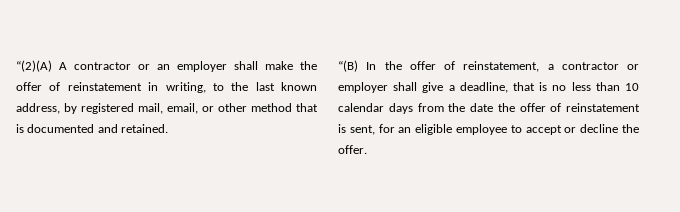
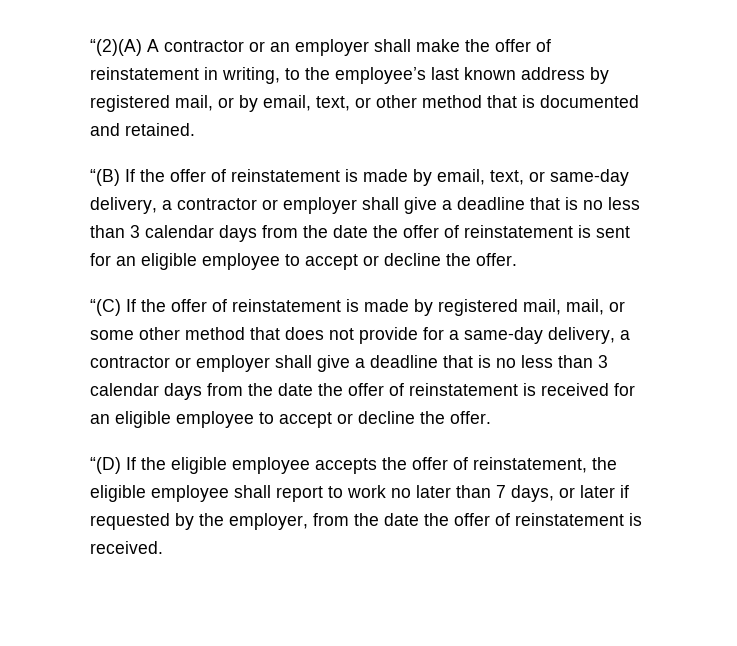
(249, 86) none -> [335,67,426,84] employee’s
[16,103,198,114] address, by registered mail, email, -> [521,67,609,84] [90,95,350,112] address by registered mail, or by email, text,
[366,61,639,72] [338,82,639,93] In the offer of reinstatement, a contractor or employer shall give a deadline, that is no less than 10 -> [125,169,629,186] [90,197,640,214] [90,225,140,238] If the offer of reinstatement is made by email, text, or same-day delivery, a contractor or employer shall give a deadline that is no less than 3
[349,125,375,135] sent, -> [596,226,630,238] sent
(367, 149) none -> [90,299,625,316] [90,327,630,344] [90,355,608,372] [90,383,635,400] [90,411,491,428] [90,457,617,474] [90,485,629,502] [90,513,642,530] [90,541,163,554] // “(C) If the offer of reinstatement is made by registered mail, mail, or some other method that does not provide for a same-day delivery, a contractor or employer shall give a deadline that is no less than 3 calendar days from the date the offer of reinstatement is received for an eligible employee to accept or decline the offer. // “(D) If the eligible employee accepts the offer of reinstatement, the eligible employee shall report to work no later than 7 days, or later if requested by the employer, from the date the offer of reinstatement is received.

